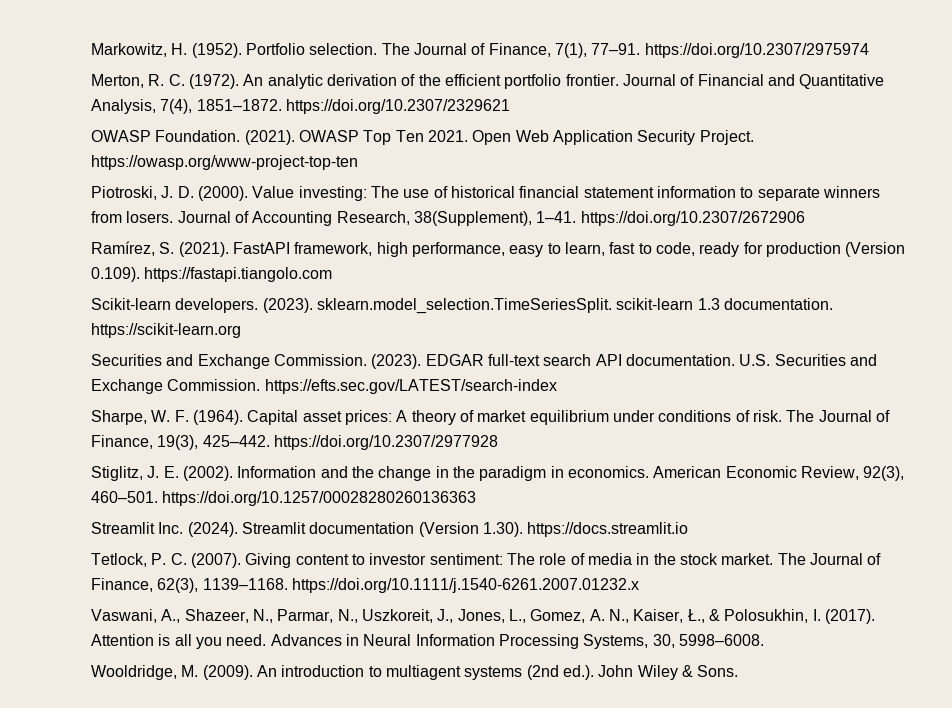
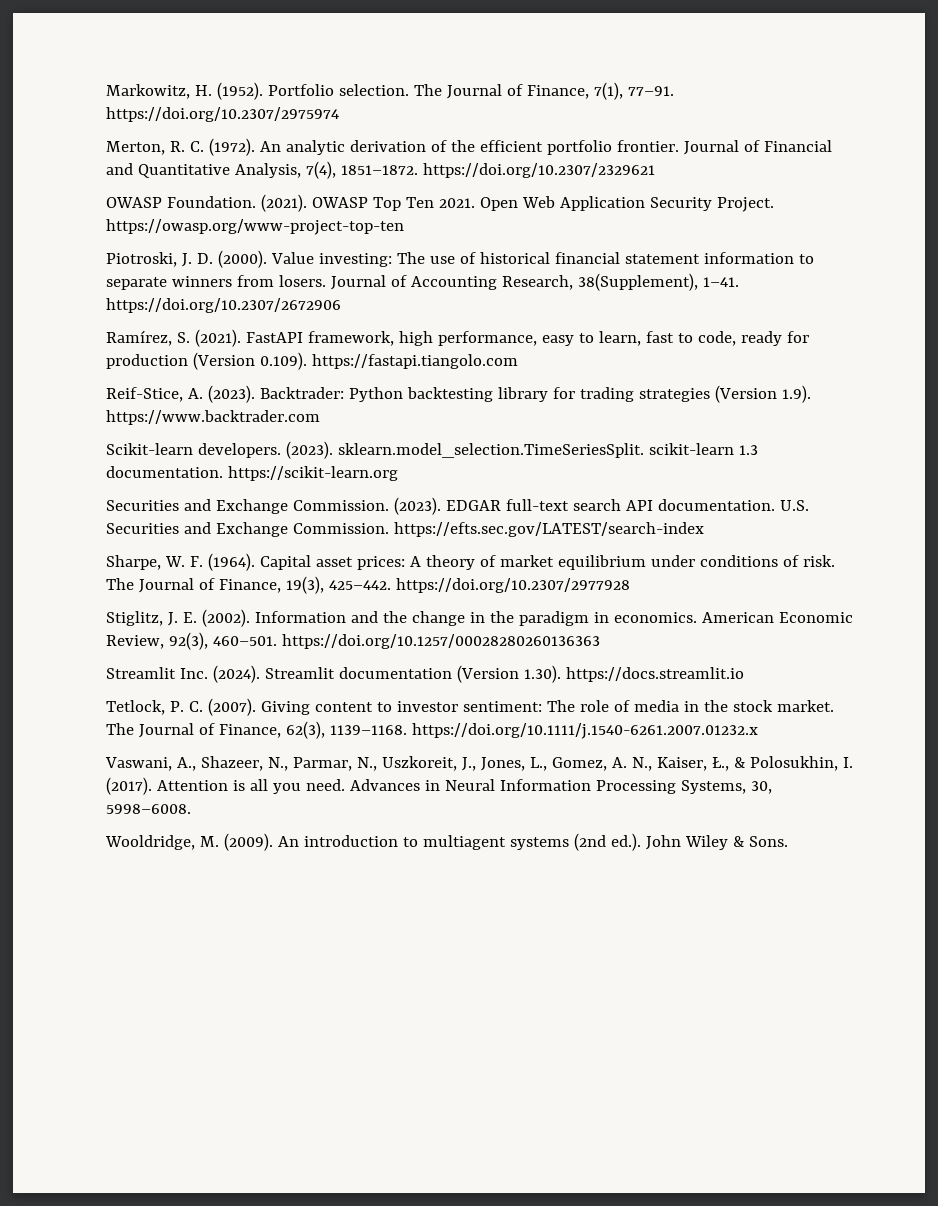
(333, 274) none -> [106,385,812,403] [106,410,321,425] // Reif-Stice, A. (2023). Backtrader: Python backtesting library for trading strategies (Version 1.9). https://www.backtrader.com

